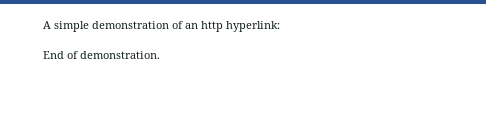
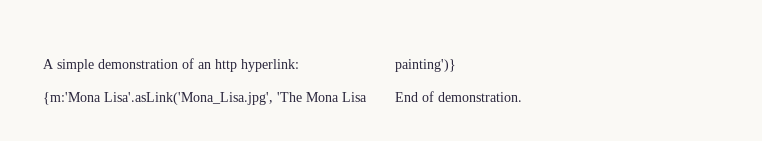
(280, 26) none -> [43,92,367,105] [395,59,456,72] // {m:'Mona Lisa'.asLink('Mona_Lisa.jpg', 'The Mona Lisa painting')}

